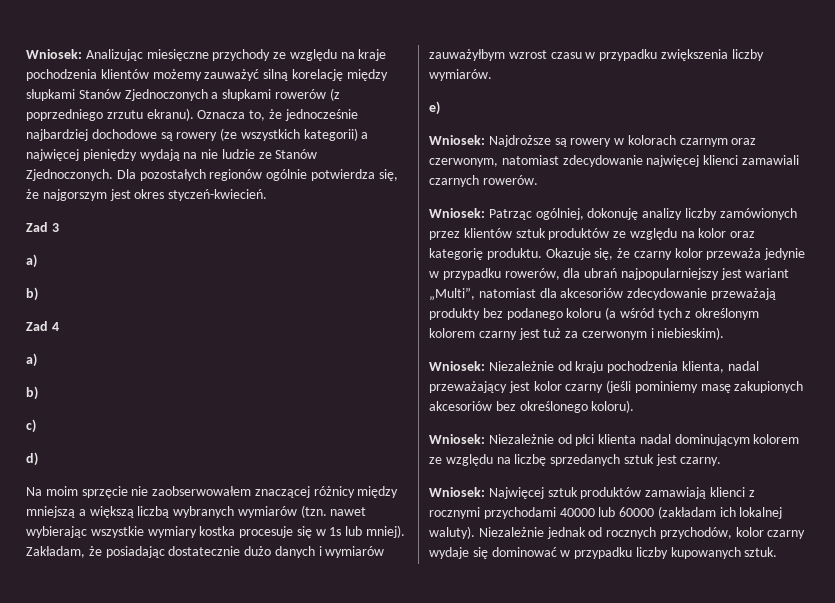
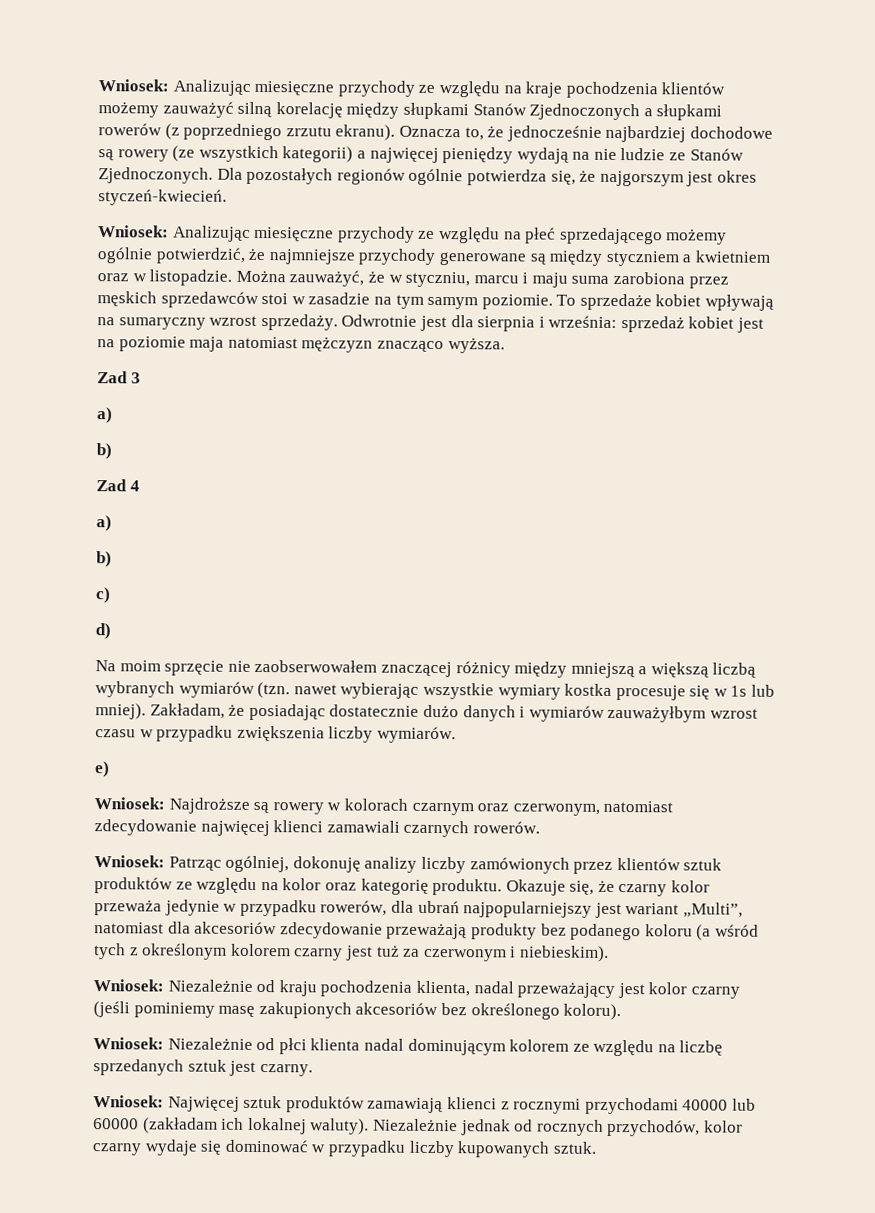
(268, 195) none -> [98,225,728,245] [97,247,770,267] [97,269,729,289] [97,291,775,311] [97,314,765,333] [97,336,505,354] // Wniosek: Analizując miesięczne przychody ze względu na płeć sprzedającego możemy ogólnie potwierdzić, że najmniejsze przychody generowane są między styczniem a kwietniem oraz w listopadzie. Można zauważyć, że w styczniu, marcu i maju suma zarobiona przez męskich sprzedawców stoi w zasadzie na tym samym poziomie. To sprzedaże kobiet wpływają na sumaryczny wzrost sprzedaży. Odwrotnie jest dla sierpnia i września: sprzedaż kobiet jest na poziomie maja natomiast mężczyzn znacząco wyższa.

